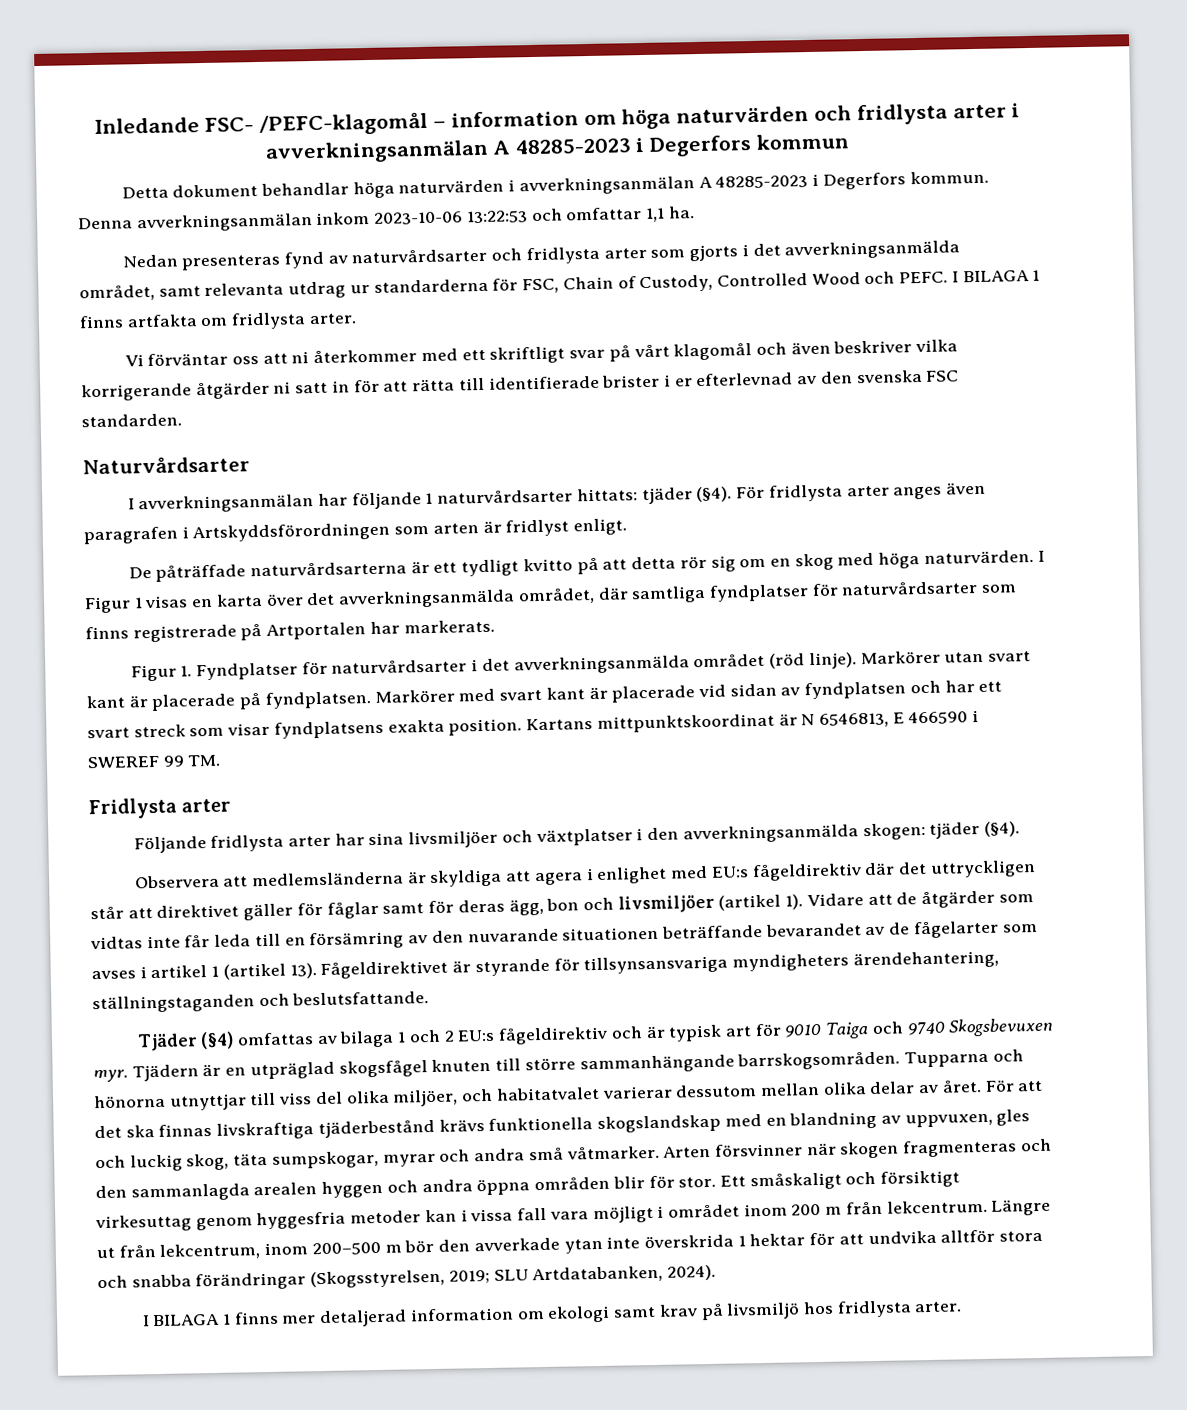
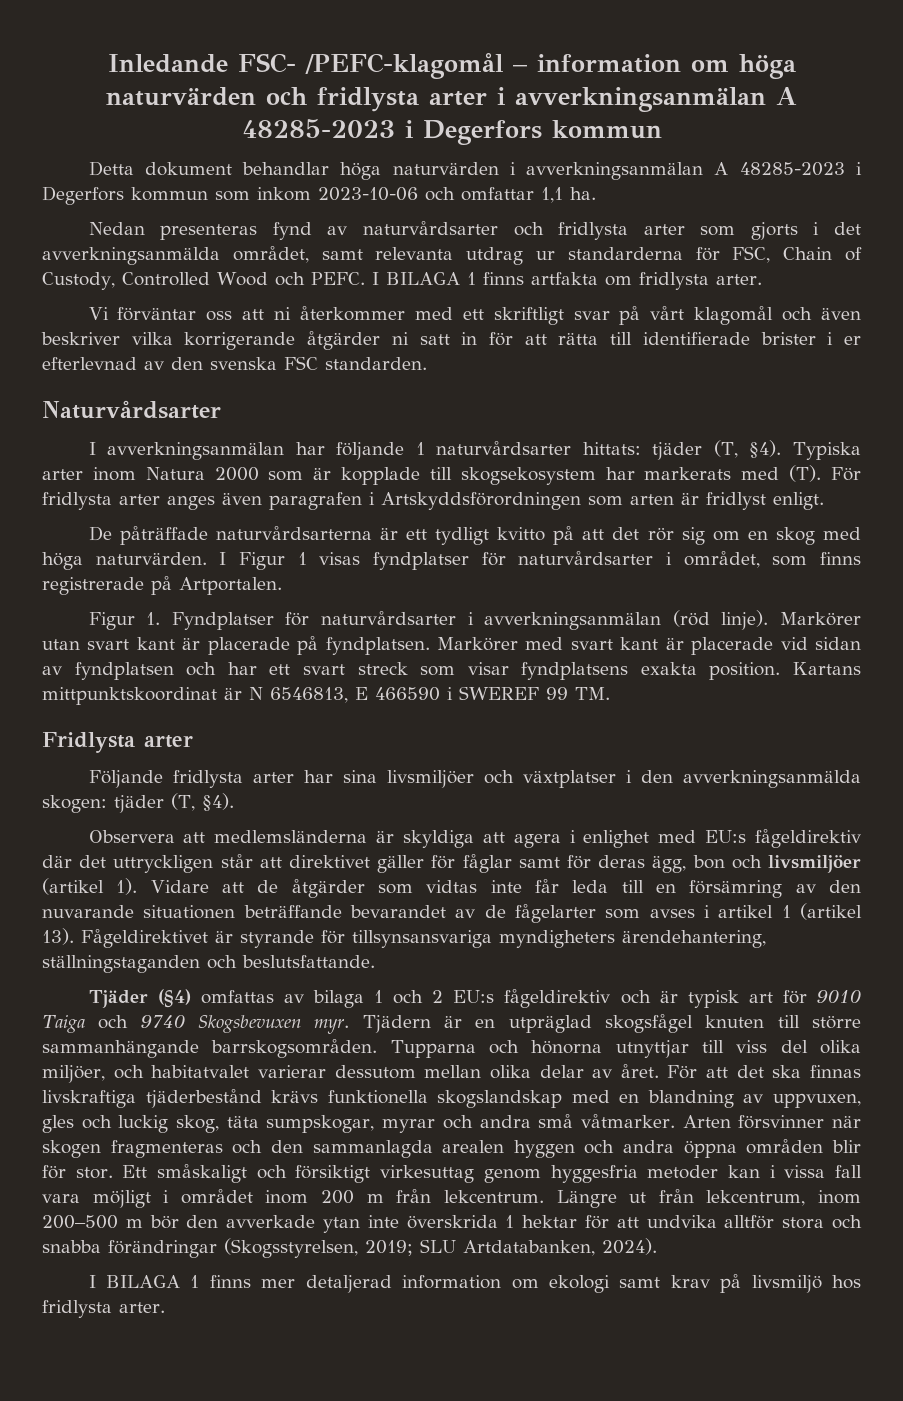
[909,170,989,185] [78,213,313,233] kommun. Denna avverkningsanmälan -> [131,187,250,201] kommun som
[466,210,528,224] 13:22:53 -> (418, 194) none
[696,486,733,503] (§4). -> [713,440,862,460] [42,465,822,485] (T, §4). Typiska arter inom Natura 2000 som är kopplade till skogsekosystem har markerats med (T).
[631,556,677,570] detta -> [612,527,640,540] det
[192,585,707,609] en karta över det avverkningsanmälda området, där samtliga -> (361, 558) none
(979, 588) none -> [666,551,760,568] i området,
[266,619,495,640] Artportalen har markerats. -> [179,577,282,595] Artportalen.
[481,653,766,675] det avverkningsanmälda området -> [484,612,662,630] avverkningsanmälan
[984,821,1021,837] (§4). -> [171,793,234,811] (T, §4).

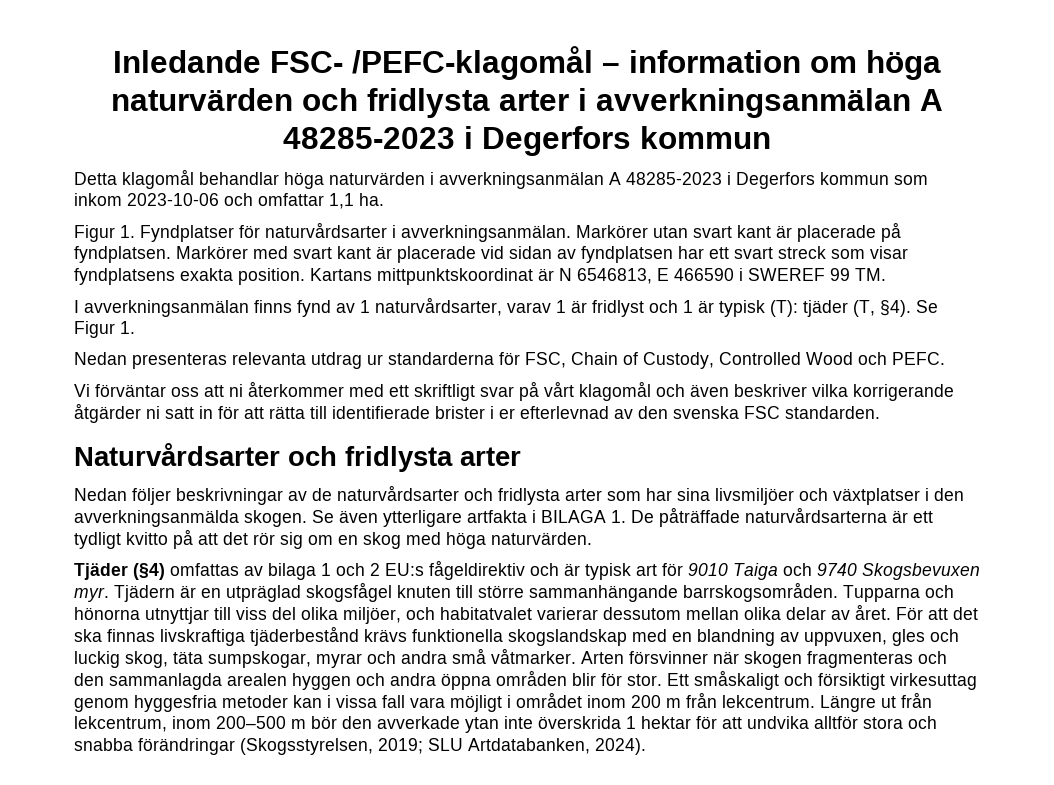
[144,162,232,176] dokument -> [122,169,194,189] klagomål
[88,221,861,240] [42,246,363,265] Nedan presenteras fynd av naturvårdsarter och fridlysta arter som gjorts i det avverkningsanmälda området, samt -> [74,222,901,242] [74,246,908,263] [74,268,886,285] [74,297,938,317] [74,321,135,338] [74,352,227,369] Figur 1. Fyndplatser för naturvårdsarter i avverkningsanmälan. Markörer utan svart kant är placerade på fyndplatsen. Markörer med svart kant är placerade vid sidan av fyndplatsen har ett svart streck som visar fyndplatsens exakta position. Kartans mittpunktskoordinat är N 6546813, E 466590 i SWEREF 99 TM. // I avverkningsanmälan finns fynd av 1 naturvårdsarter, varav 1 är fridlyst och 1 är typisk (T): tjäder (T, §4). Se Figur 1. // Nedan presenteras
[371,272,762,290] I BILAGA 1 finns artfakta om fridlysta arter. -> (945, 358) none
[88,440,862,460] [42,465,861,485] [42,492,824,510] // I avverkningsanmälan har följande 1 naturvårdsarter hittats: tjäder (T, §4). Typiska arter inom Natura 2000 som är kopplade till skogsekosystem har markerats med (T). För fridlysta arter anges även paragrafen i Artskyddsförordningen som arten är fridlyst enligt. // -> [288,446,521,472] [74,485,964,505] [74,510,626,527] och fridlysta arter // Nedan följer beskrivningar av de naturvårdsarter och fridlysta arter som har sina livsmiljöer och växtplatser i den avverkningsanmälda skogen. Se även ytterligare artfakta i BILAGA 1.
[219,551,861,570] [42,576,282,595] [88,610,861,630] [42,636,862,655] [42,662,862,680] [42,686,610,705] [42,732,193,753] [88,770,861,788] [42,793,234,813] [88,829,862,848] [42,854,862,873] [42,878,862,898] [42,903,863,923] [42,928,766,948] [42,955,375,973] I Figur 1 visas fyndplatser för naturvårdsarter i området, som finns registrerade på Artportalen. // Figur 1. Fyndplatser för naturvårdsarter i avverkningsanmälan (röd linje). Markörer utan svart kant är placerade på fyndplatsen. Markörer med svart kant är placerade vid sidan av fyndplatsen och har ett svart streck som visar fyndplatsens exakta position. Kartans mittpunktskoordinat är N 6546813, E 466590 i SWEREF 99 TM. // Fridlysta arter // Följande fridlysta arter har sina livsmiljöer och växtplatser i den avverkningsanmälda skogen: tjäder (T, §4). // Observera att medlemsländerna är skyldiga att agera i enlighet med EU:s fågeldirektiv där det uttryckligen står att direktivet gäller för fåglar samt för deras ägg, bon och livsmiljöer (artikel 1). Vidare att de åtgärder som vidtas inte får leda till en försämring av den nuvarande situationen beträffande bevarandet av de fågelarter som avses i artikel 1 (artikel 13). Fågeldirektivet är styrande för tillsynsansvariga myndigheters ärendehantering, ställningstaganden och beslutsfattande. -> (592, 538) none
[88,1274,862,1293] [42,1300,165,1318] // I BILAGA 1 finns mer detaljerad information om ekologi samt krav på livsmiljö hos fridlysta arter. -> (646, 746) none

